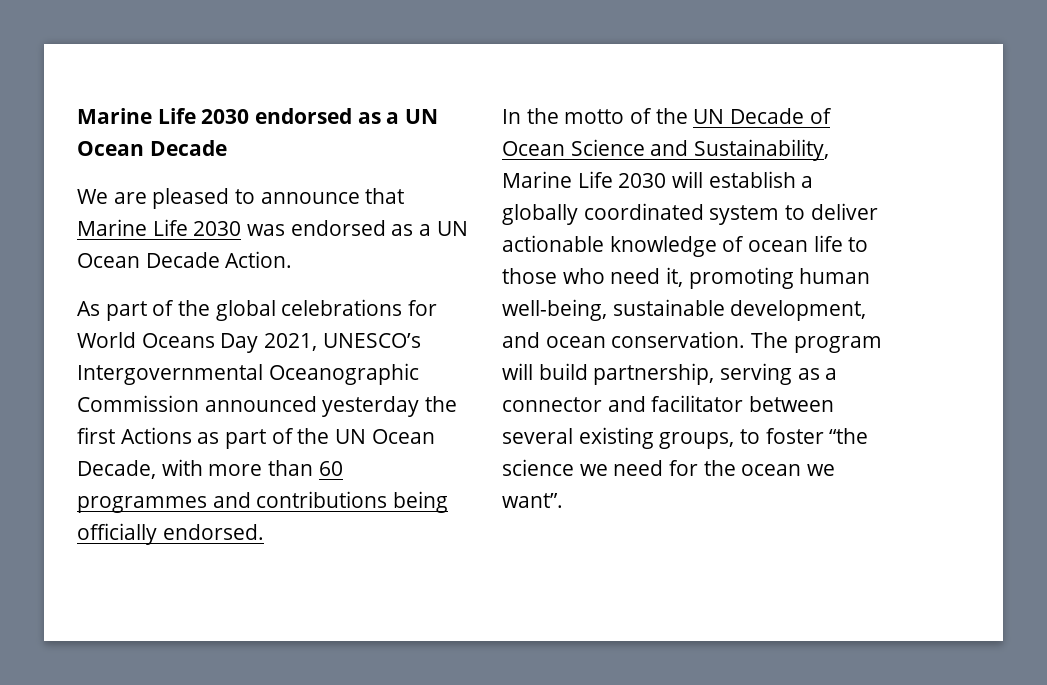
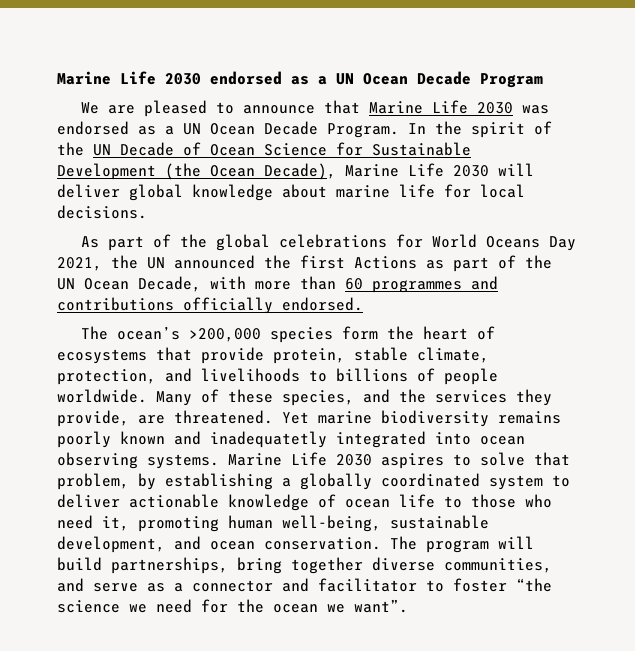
(227, 148) none -> [480,73,543,88] Program
[225,251,293,268] Action. -> [327,121,552,138] [57,142,471,156] [57,163,534,180] [57,184,525,201] [57,205,147,219] Program. In the spirit of the UN Decade of Ocean Science for Sustainable Development (the Ocean Decade), Marine Life 2030 will deliver global knowledge about marine life for local decisions.
[322,333,421,348] [77,363,419,385] [77,395,420,417] UNESCO’s Intergovernmental Oceanographic Commission announced yesterday -> [111,255,255,269] the UN announced
[393,491,449,513] being -> (174, 304) none
[502,108,832,124] [502,139,830,161] [502,171,796,188] In the motto of the UN Decade of Ocean Science and Sustainability, Marine Life 2030 will establish -> [81,326,496,343] [57,347,489,364] [57,368,498,385] [57,389,552,406] [57,410,561,427] [57,431,525,448] [57,452,570,469] [57,473,273,490] The ocean’s >200,000 species form the heart of ecosystems that provide protein, stable climate, protection, and livelihoods to billions of people worldwide. Many of these species, and the services they provide, are threatened. Yet marine biodiversity remains poorly known and inadequatetly integrated into ocean observing systems. Marine Life 2030 aspires to solve that problem, by establishing
[593,363,793,385] partnership, serving -> [111,557,552,574] [57,578,138,592] partnerships, bring together diverse communities, and serve
[749,396,835,412] [502,427,735,449] between several existing groups, -> (417, 585) none

